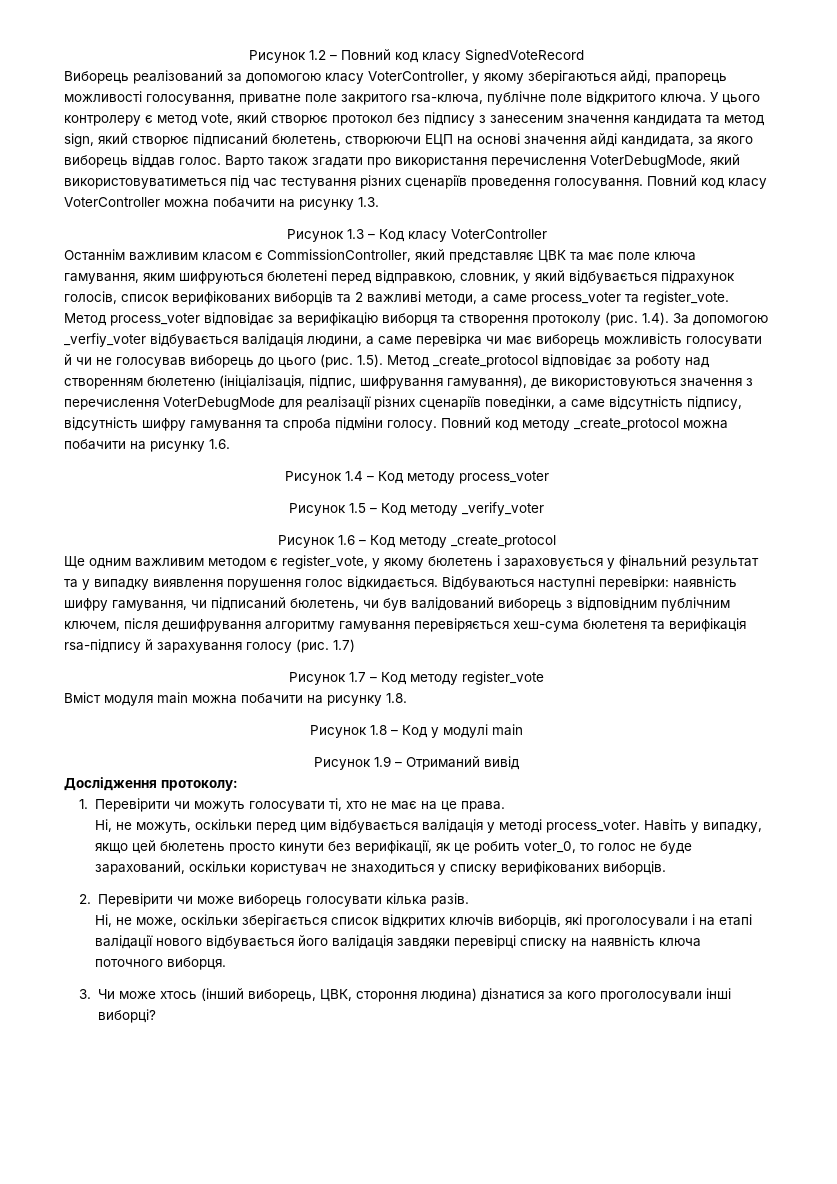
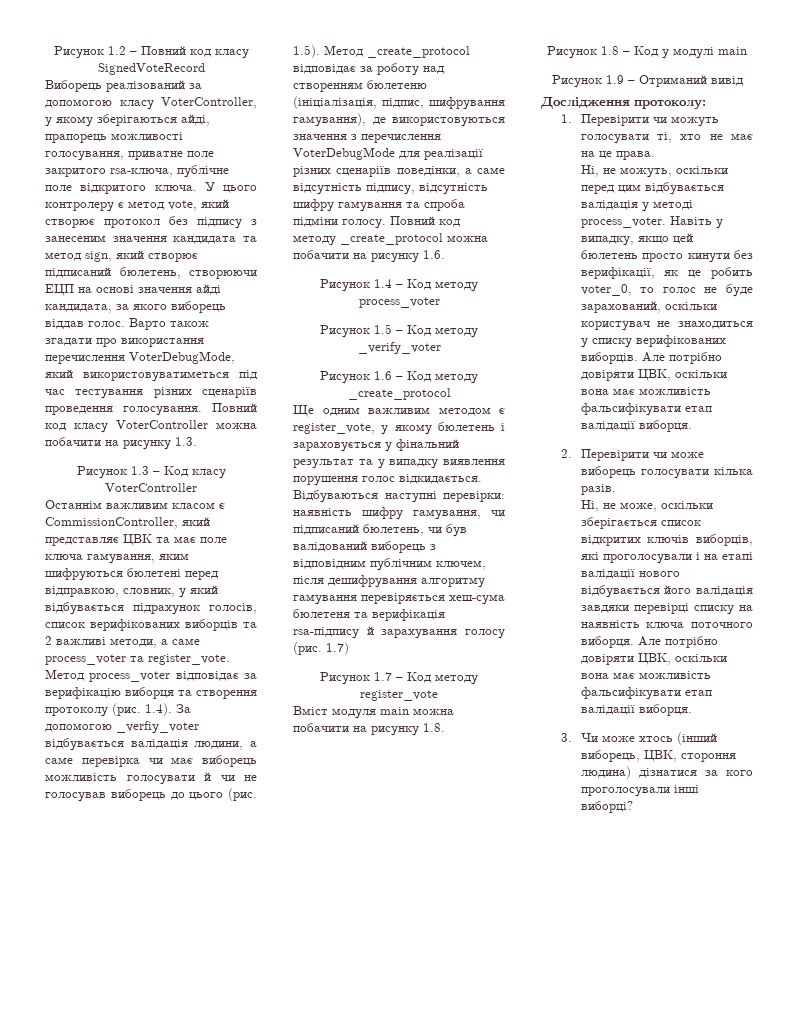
(666, 868) none -> [641,352,722,364] [580,369,727,381] [580,387,711,395] [580,403,712,416] [580,420,692,432] Але потрібно довіряти ЦВК, оскільки вона має можливість фальсифікувати етап валідації виборця.
(226, 963) none -> [637,636,718,648] [580,653,727,665] [580,671,711,679] [580,687,712,700] [580,704,692,716] Але потрібно довіряти ЦВК, оскільки вона має можливість фальсифікувати етап валідації виборця.

